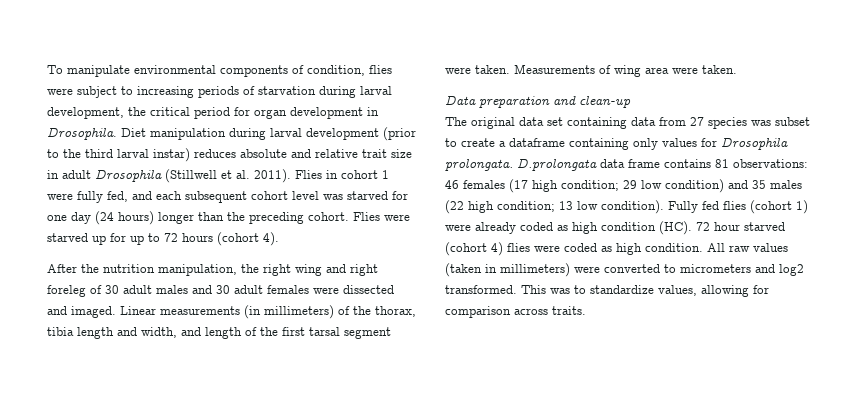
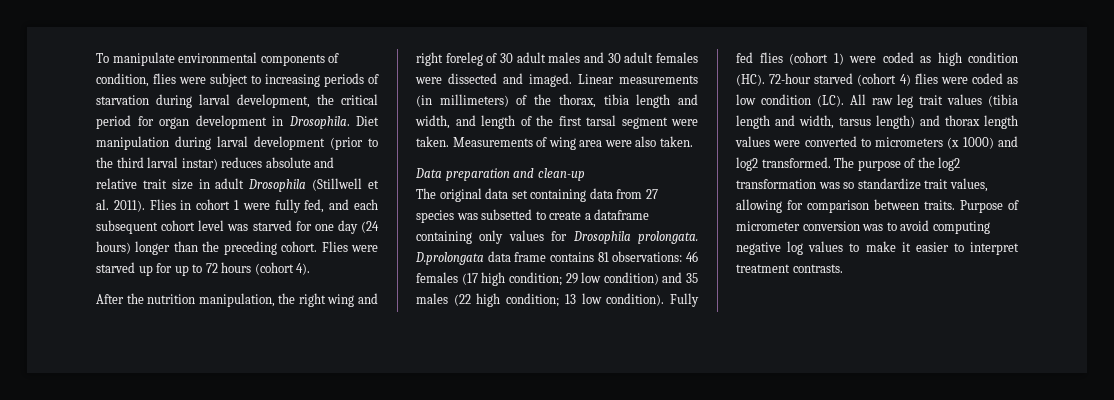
(698, 70) none -> [635,136,657,147] also
[775,117,810,126] subset -> [481,209,533,220] subsetted
[475,222,516,234] already -> (876, 59) none
[696,222,740,231] 72 hour -> [769,73,812,84] 72-hour
[616,243,788,255] [445,263,570,277] high condition. All raw values (taken in millimeters) -> [736,94,1018,108] [736,115,1018,129] [735,136,770,147] low condition (LC). All raw leg trait values (tibia length and width, tarsus length) and thorax length values
(751, 268) none -> [947,137,994,149] (x 1000)
[521,285,769,297] [445,306,586,318] This was to standardize values, allowing for comparison across traits. -> [834,157,961,171] [736,178,988,192] [736,199,1019,213] [736,220,990,234] [736,241,1019,255] [736,264,843,273] The purpose of the log2 transformation was so standardize trait values, allowing for comparison between traits. Purpose of micrometer conversion was to avoid computing negative log values to make it easier to interpret treatment contrasts.

